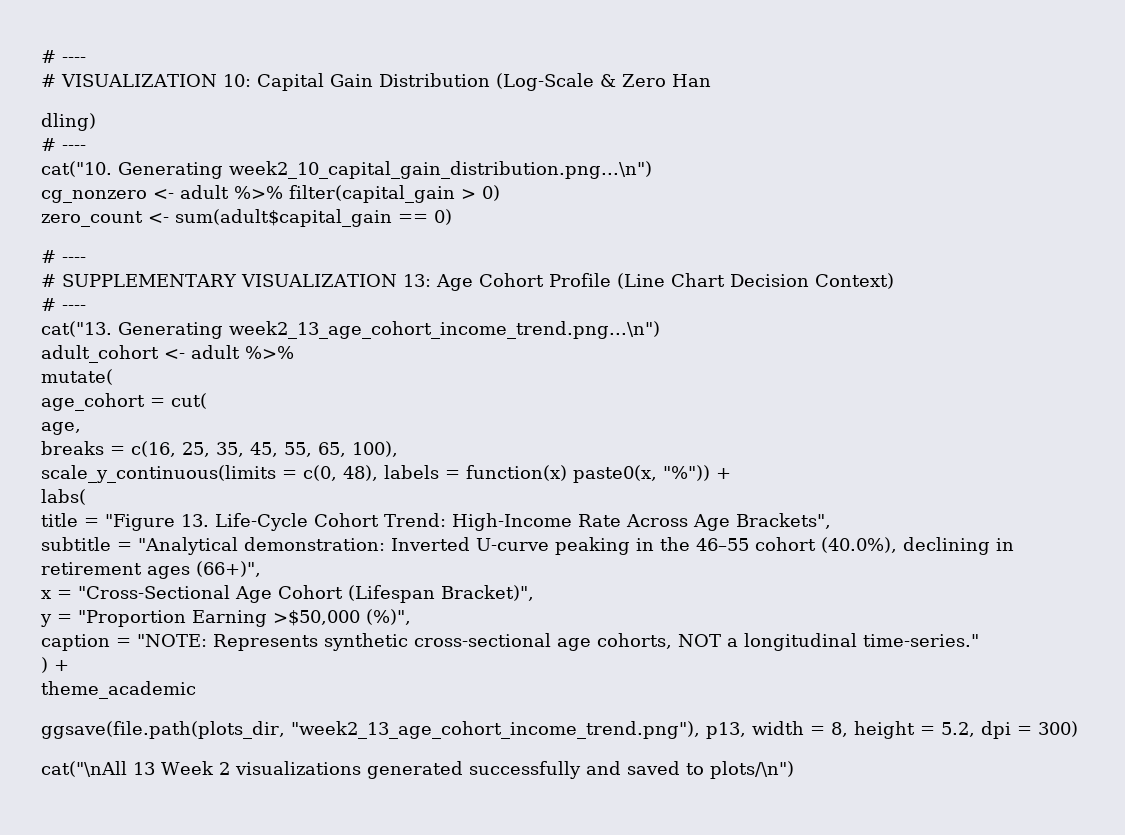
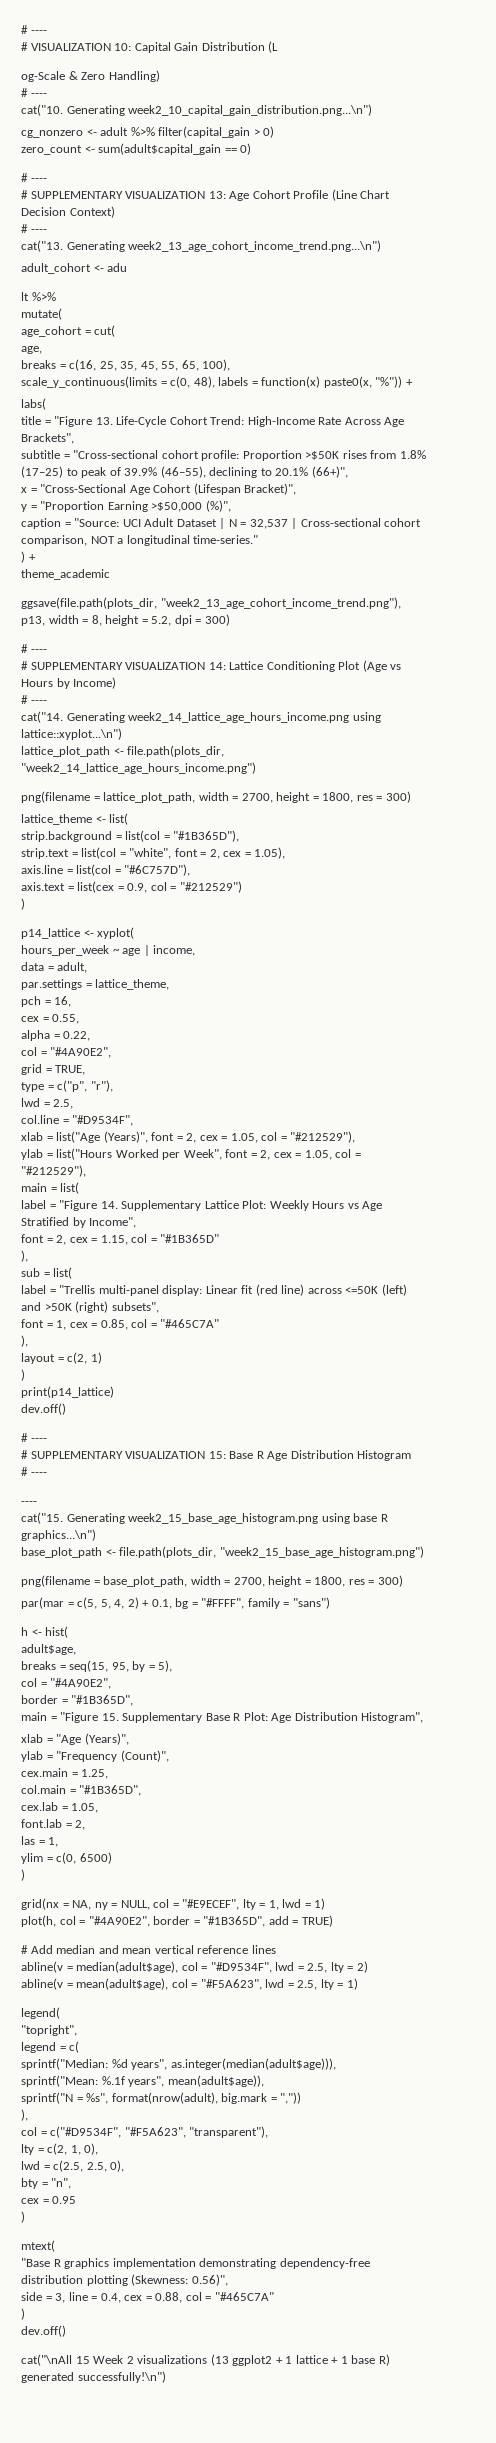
[495,73,711,91] [41,113,96,131] (Log-Scale & Zero Han // dling) -> [268,41,279,53] [21,70,160,82] (L // og-Scale & Zero Handling)
[191,345,240,359] adult -> [107,263,128,272] [21,292,29,301] adu // lt
[138,537,1014,555] [41,562,190,579] "Analytical demonstration: Inverted U-curve peaking in the 46–55 cohort (40.0%), declining in retirement ages -> [73,450,426,461] [21,466,309,478] "Cross-sectional cohort profile: Proportion >$50K rises from 1.8% (17–25) to peak of 39.9% (46–55), declining to 20.1%
[137,633,672,651] "NOTE: Represents synthetic cross-sectional age cohorts, -> [74,518,422,529] [21,535,87,546] "Source: UCI Adult Dataset | N = 32,537 | Cross-sectional cohort comparison,
(1078, 729) none -> [21,644,47,653] [21,660,402,672] [21,677,117,689] [21,695,47,704] [21,711,381,723] [21,728,122,740] [21,745,225,757] [21,762,256,774] [21,791,411,803] [21,813,129,825] [21,830,240,842] [21,847,286,859] [21,864,191,876] [21,881,242,893] [21,898,25,910] [21,927,135,939] [21,945,196,956] [21,962,88,973] [21,979,170,990] [21,996,72,1007] [21,1014,80,1024] [21,1030,91,1041] [21,1047,112,1058] [21,1064,86,1075] [21,1080,113,1092] [21,1098,74,1109] [21,1115,134,1126] [21,1131,356,1143] [21,1148,361,1160] [21,1165,86,1177] [21,1182,80,1194] [21,1200,383,1211] [21,1217,137,1228] [21,1234,220,1245] [21,1250,28,1262] [21,1267,73,1279] [21,1284,407,1296] [21,1301,159,1313] [21,1319,220,1330] [21,1335,28,1347] [21,1352,102,1364] [21,1369,25,1381] [21,1386,114,1398] [21,1403,66,1415] [21,1433,47,1442] [21,1450,412,1461] [21,1467,47,1476] [21,1501,37,1505] [21,1512,388,1524] [21,1529,96,1541] [21,1546,424,1558] [21,1575,403,1587] [21,1597,330,1609] [21,1626,69,1638] [21,1644,76,1655] [21,1660,173,1672] [21,1678,112,1689] [21,1695,134,1706] [21,1712,424,1723] [21,1733,129,1745] [21,1750,169,1762] [21,1768,109,1779] [21,1785,142,1796] [21,1802,99,1813] [21,1819,86,1830] [21,1836,59,1847] [21,1852,112,1864] [21,1869,25,1881] [21,1898,326,1910] [21,1915,333,1927] [21,1945,276,1954] [21,1961,368,1973] [21,1978,358,1990] [21,2007,60,2019] [21,2025,77,2036] [21,2041,80,2053] [21,2058,336,2070] [21,2075,264,2087] [21,2092,302,2104] [21,2109,28,2121] [21,2126,269,2138] [21,2143,99,2155] [21,2160,125,2172] [21,2178,72,2189] [21,2196,77,2204] [21,2211,25,2223] [21,2240,55,2252] [21,2258,370,2269] [21,2274,228,2286] [21,2292,274,2303] [21,2308,25,2320] [21,2325,66,2337] // # ---- // # SUPPLEMENTARY VISUALIZATION 14: Lattice Conditioning Plot (Age vs Hours by Income) // # ---- // cat("14. Generating week2_14_lattice_age_hours_income.png using lattice::xyplot...\n") // lattice_plot_path <- file.path(plots_dir, "week2_14_lattice_age_hours_income.png") // png(filename = lattice_plot_path, width = 2700, height = 1800, res = 300) // lattice_theme <- list( // strip.background = list(col = "#1B365D"), // strip.text = list(col = "white", font = 2, cex = 1.05), // axis.line = list(col = "#6C757D"), // axis.text = list(cex = 0.9, col = "#212529") // ) // p14_lattice <- xyplot( // hours_per_week ~ age | income, // data = adult, // par.settings = lattice_theme, // pch = 16, // cex = 0.55, // alpha = 0.22, // col = "#4A90E2", // grid = TRUE, // type = c("p", "r"), // lwd = 2.5, // col.line = "#D9534F", // xlab = list("Age (Years)", font = 2, cex = 1.05, col = "#212529"), // ylab = list("Hours Worked per Week", font = 2, cex = 1.05, col = "#212529"), // main = list( // label = "Figure 14. Supplementary Lattice Plot: Weekly Hours vs Age Stratified by Income", // font = 2, cex = 1.15, col = "#1B365D" // ), // sub = list( // label = "Trellis multi-panel display: Linear fit (red line) across <=50K (left) and >50K (right) subsets", // font = 1, cex = 0.85, col = "#465C7A" // ), // layout = c(2, 1) // ) // print(p14_lattice) // dev.off() // # ---- // # SUPPLEMENTARY VISUALIZATION 15: Base R Age Distribution Histogram // # ---- // ---- // cat("15. Generating week2_15_base_age_histogram.png using base R graphics...\n") // base_plot_path <- file.path(plots_dir, "week2_15_base_age_histogram.png") // png(filename = base_plot_path, width = 2700, height = 1800, res = 300) // par(mar = c(5, 5, 4, 2) + 0.1, bg = "#FFFF", family = "sans") // h <- hist( // adult$age, // breaks = seq(15, 95, by = 5), // col = "#4A90E2", // border = "#1B365D", // main = "Figure 15. Supplementary Base R Plot: Age Distribution Histogram", // xlab = "Age (Years)", // ylab = "Frequency (Count)", // cex.main = 1.25, // col.main = "#1B365D", // cex.lab = 1.05, // font.lab = 2, // las = 1, // ylim = c(0, 6500) // ) // grid(nx = NA, ny = NULL, col = "#E9ECEF", lty = 1, lwd = 1) // plot(h, col = "#4A90E2", border = "#1B365D", add = TRUE) // # Add median and mean vertical reference lines // abline(v = median(adult$age), col = "#D9534F", lwd = 2.5, lty = 2) // abline(v = mean(adult$age), col = "#F5A623", lwd = 2.5, lty = 1) // legend( // "topright", // legend = c( // sprintf("Median: %d years", as.integer(median(adult$age))), // sprintf("Mean: %.1f years", mean(adult$age)), // sprintf("N = %s", format(nrow(adult), big.mark = ",")) // ), // col = c("#D9534F", "#F5A623", "transparent"), // lty = c(2, 1, 0), // lwd = c(2.5, 2.5, 0), // bty = "n", // cex = 0.95 // ) // mtext( // "Base R graphics implementation demonstrating dependency-free distribution plotting (Skewness: 0.56)", // side = 3, line = 0.4, cex = 0.88, col = "#465C7A" // ) // dev.off()
[133,762,155,775] 13 -> [75,2356,90,2364] 15
[366,761,794,779] generated successfully and saved to plots/\n") -> [210,2354,390,2366] [21,2371,166,2383] (13 ggplot2 + 1 lattice + 1 base R) generated successfully!\n")

